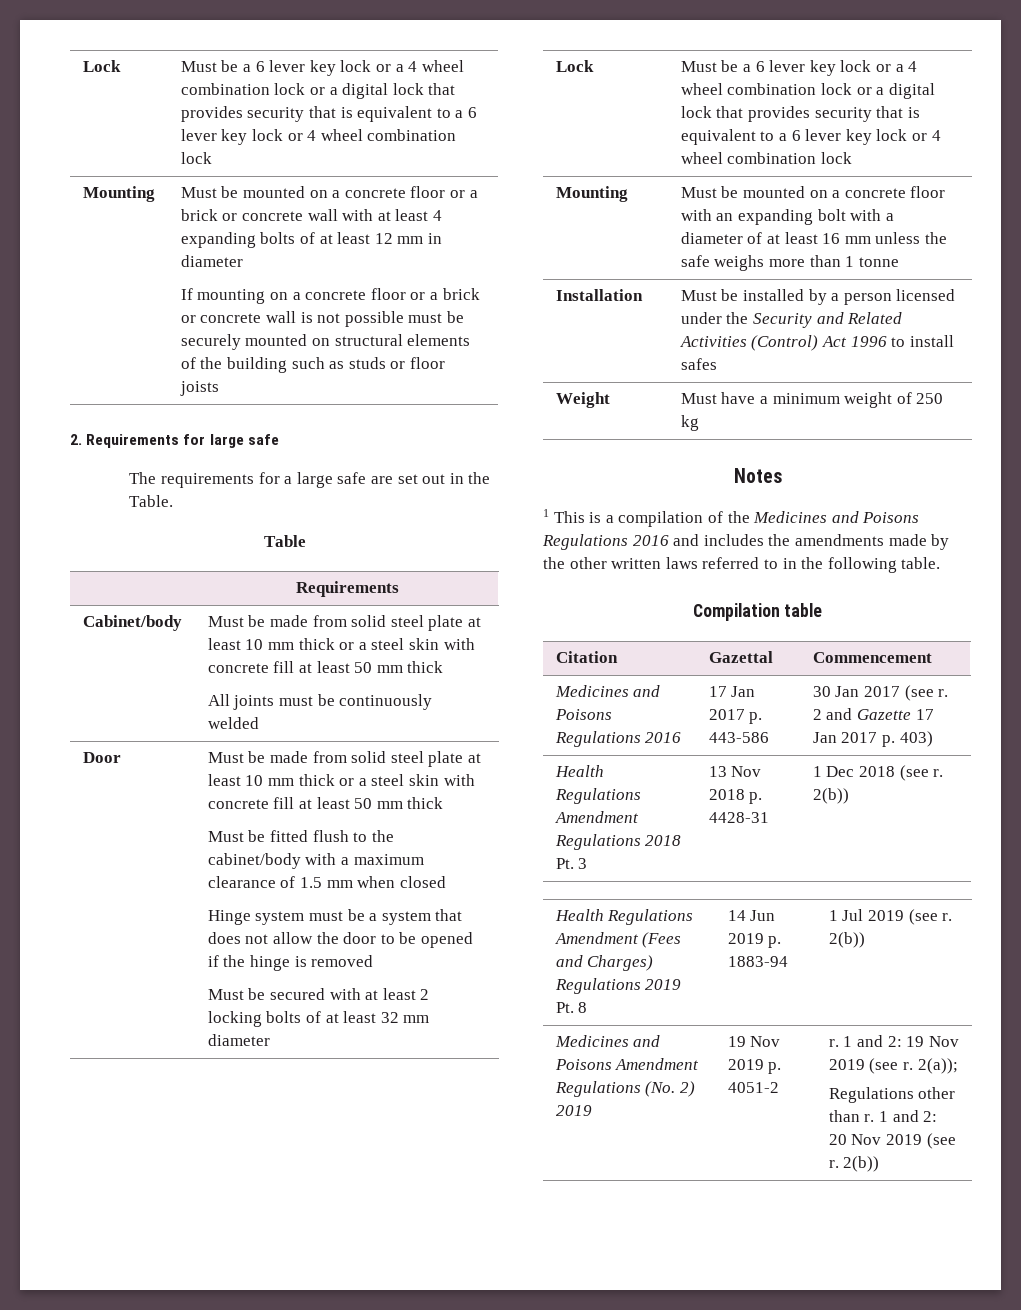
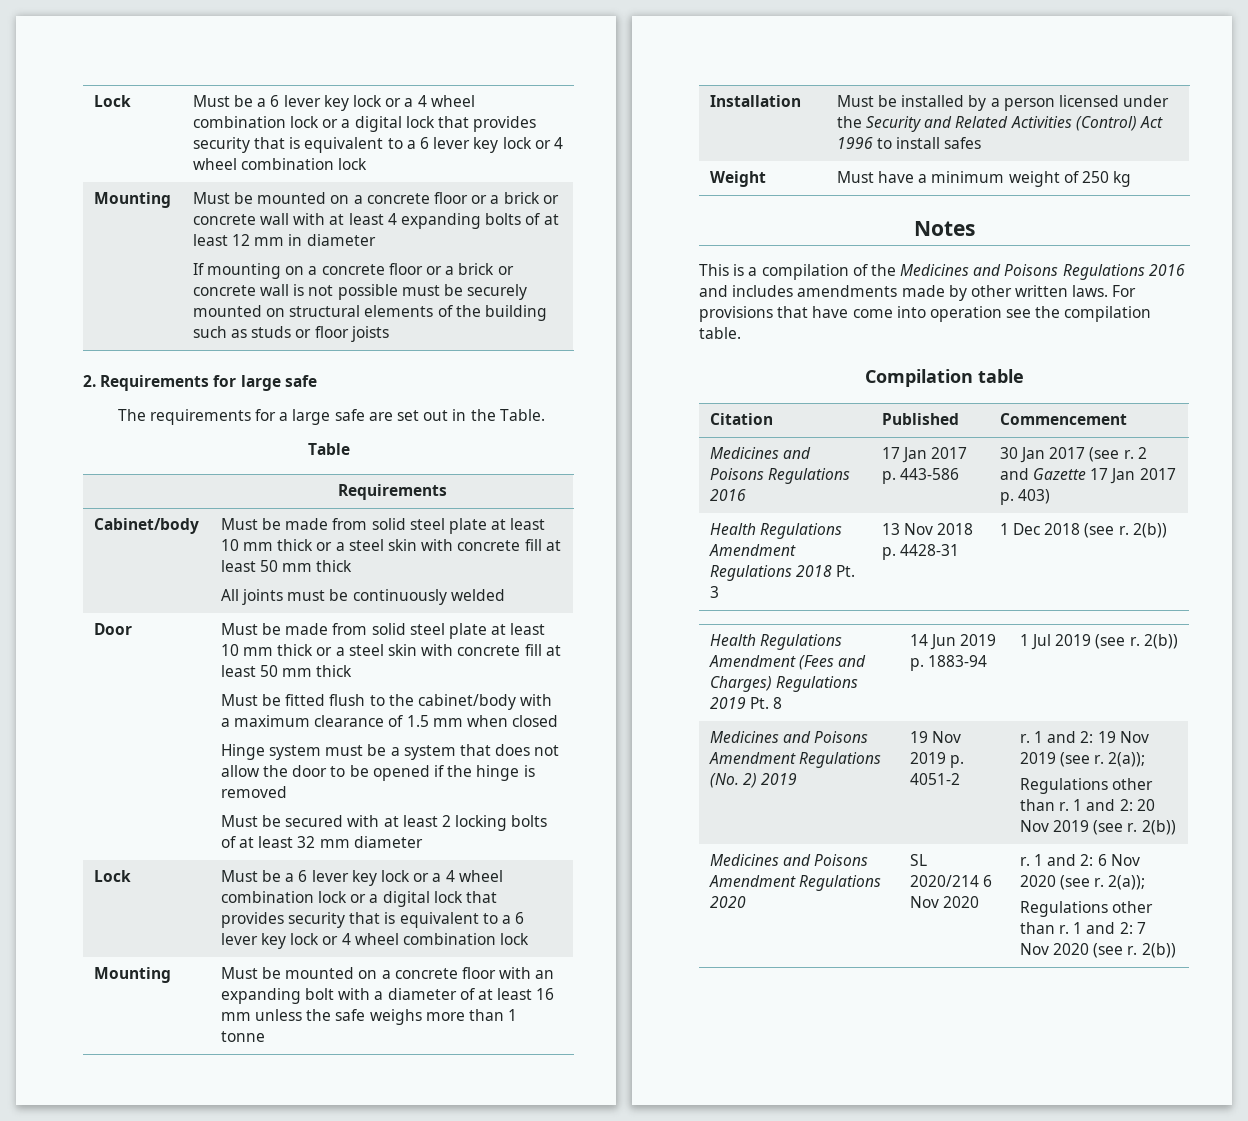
[543,509,549,517] 1 -> (975, 228) none
[768,534,791,546] the -> (794, 291) none
[543,557,565,569] the -> (967, 293) none
[665,557,897,573] laws referred to in the following -> [1072,285,1137,297] [699,306,1152,322] laws. For provisions that have come into operation see the compilation
[708,651,773,663] Gazettal -> [881,413,959,425] Published
(880, 1164) none -> [709,854,869,866] [708,875,882,891] [709,896,746,908] [909,854,927,866] [909,875,993,887] [909,896,980,908] [1019,854,1140,866] [1019,875,1146,890] [1019,901,1154,917] [1019,922,1146,934] [1019,943,1176,958] // Medicines and Poisons Amendment Regulations 2020 | SL 2020/214 6 Nov 2020 | r. 1 and 2: 6 Nov 2020 (see r. 2(a)); // Regulations other than r. 1 and 2: 7 Nov 2020 (see r. 2(b))

